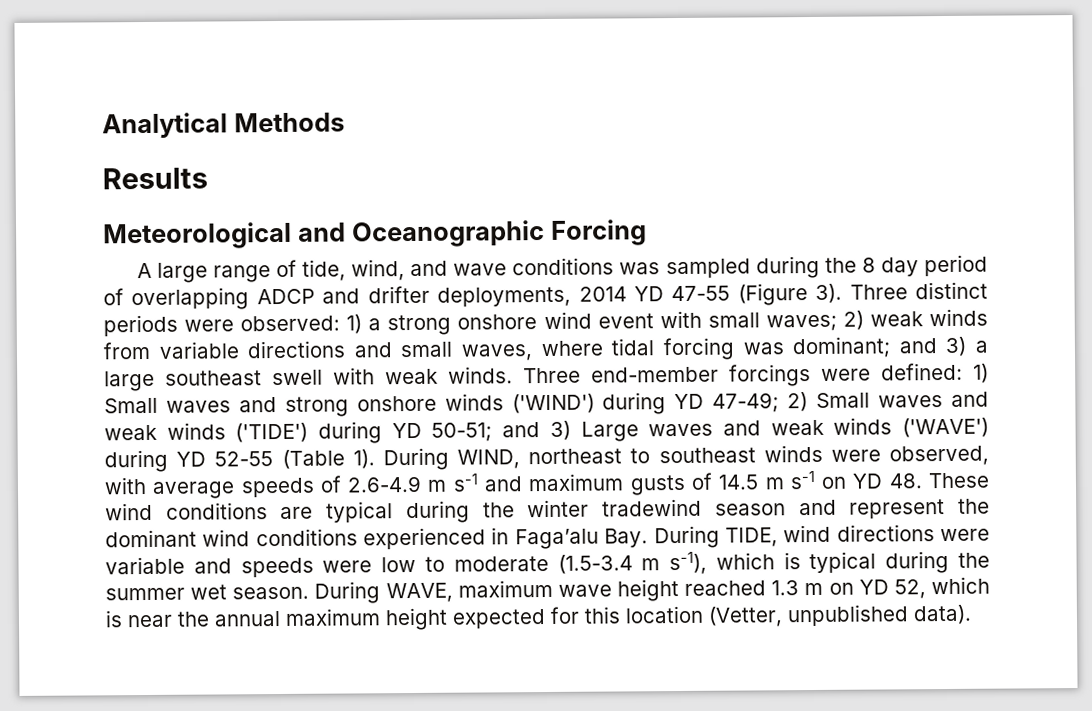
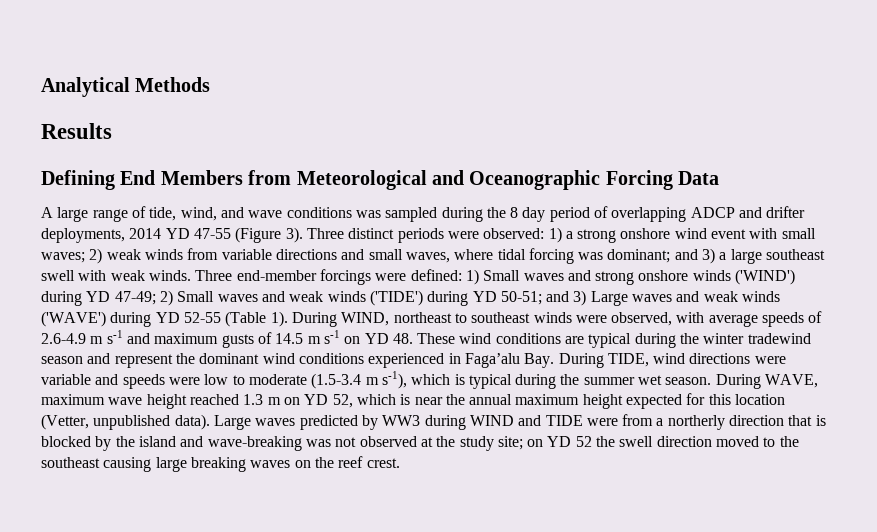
(208, 178) none -> [41,170,292,190] Defining End Members from
(647, 232) none -> [678,171,720,185] Data
(972, 614) none -> [213,414,826,430] [41,436,799,451] [41,456,400,472] Large waves predicted by WW3 during WIND and TIDE were from a northerly direction that is blocked by the island and wave-breaking was not observed at the study site; on YD 52 the swell direction moved to the southeast causing large breaking waves on the reef crest.

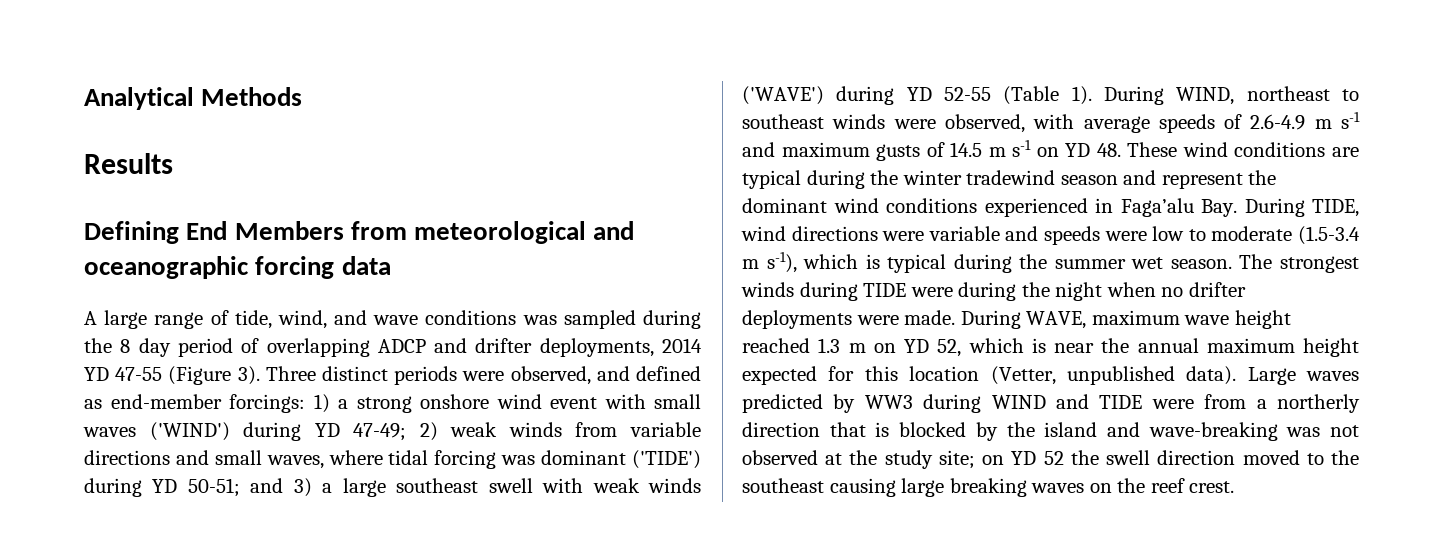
[296,170,720,190] Meteorological and Oceanographic Forcing Data -> [414,221,635,244] [84,256,391,279] meteorological and oceanographic forcing data
[483,228,545,239] observed: -> [510,366,701,385] [84,394,305,413] observed, and defined as end-member forcings:
[41,252,85,263] waves; -> [83,422,407,441] waves ('WIND') during YD 47-49;
[607,249,671,263] dominant; -> [541,450,702,469] [84,478,240,497] dominant ('TIDE') during YD 50-51;
[148,269,796,285] [41,290,738,306] winds. Three end-member forcings were defined: 1) Small waves and strong onshore winds ('WIND') during YD 47-49; 2) Small waves and weak winds ('TIDE') during YD 50-51; and 3) Large waves and weak -> (640, 485) none
(712, 381) none -> [1239,254,1359,273] [741,282,1246,301] [742,310,956,329] The strongest winds during TIDE were during the night when no drifter deployments were made.

